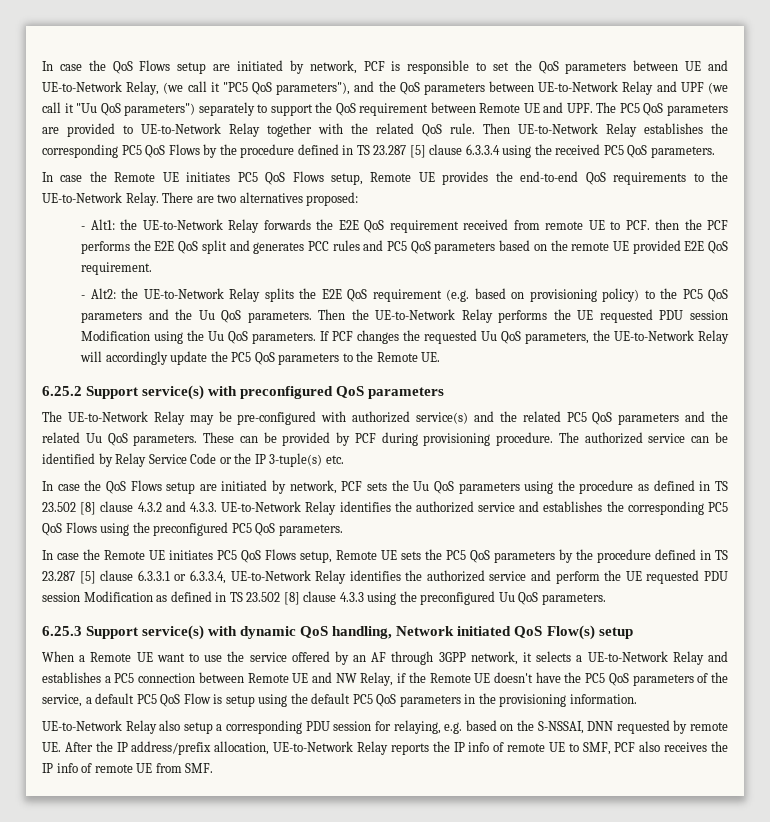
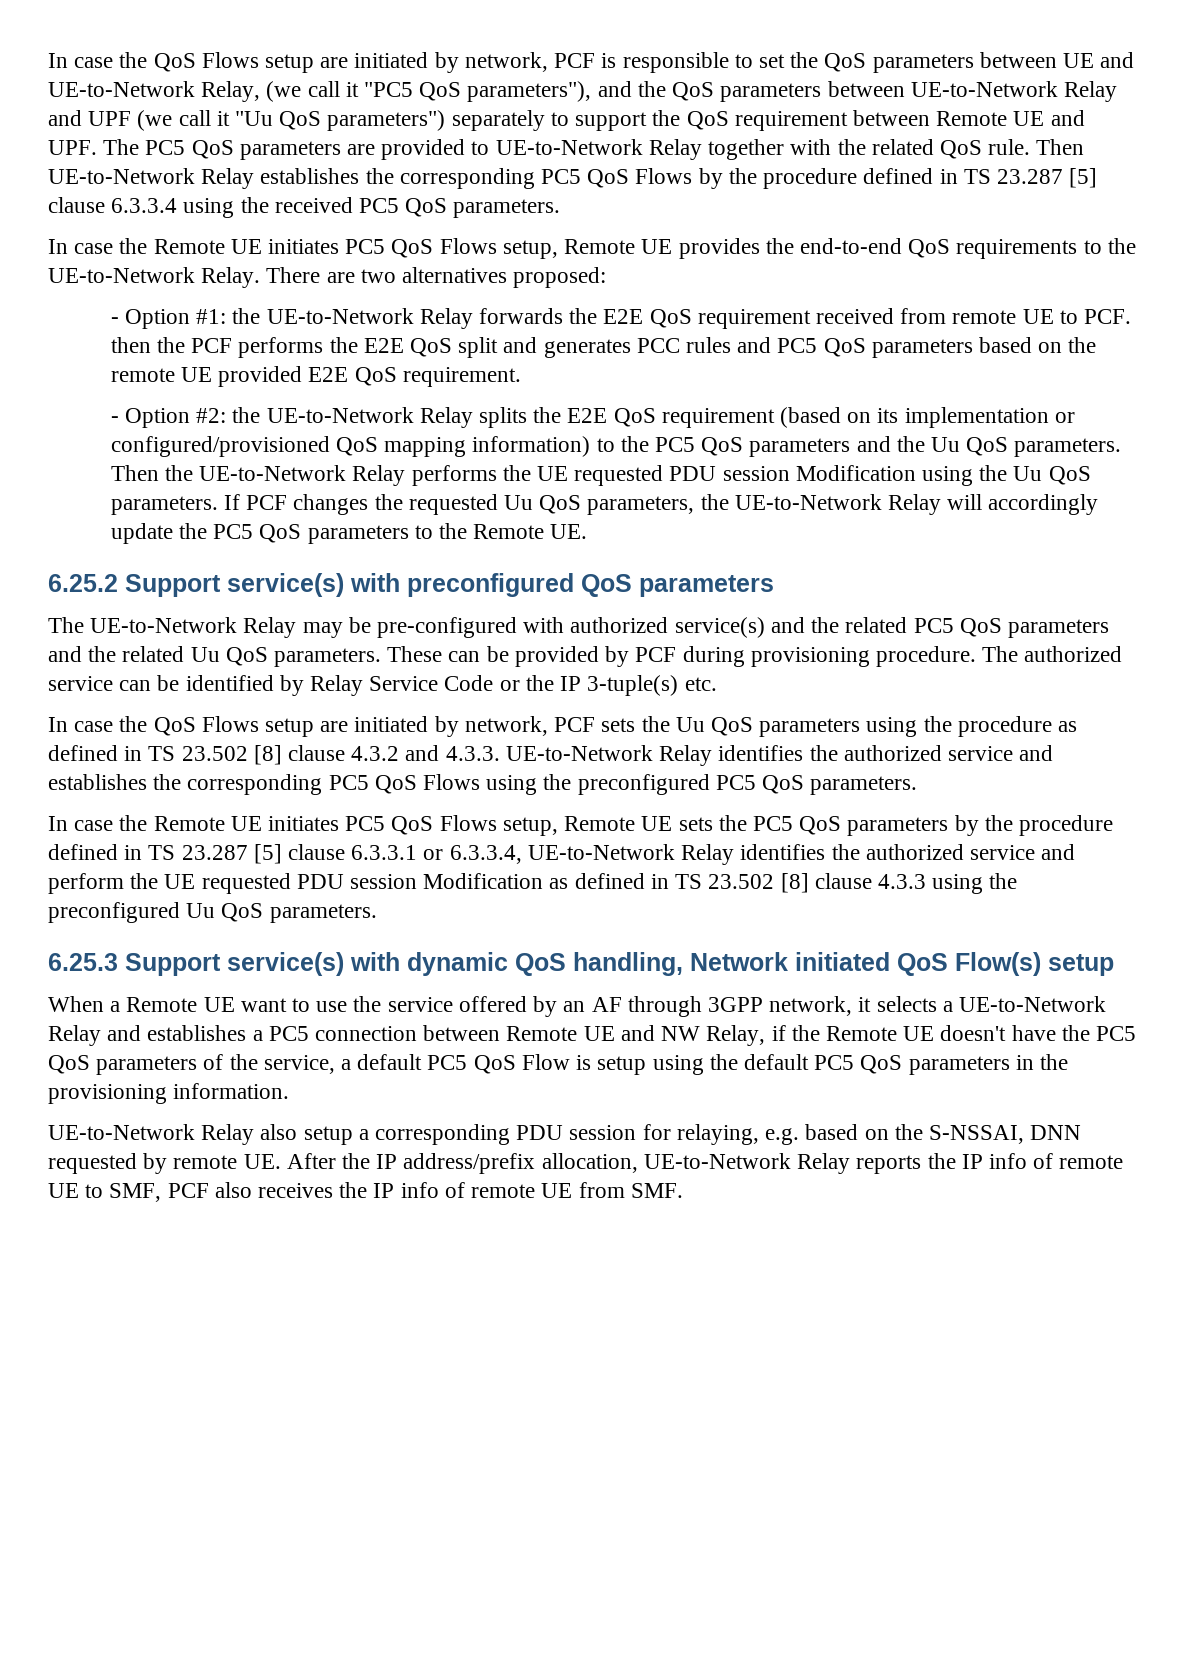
[90,219,115,230] Alt1: -> [124,309,227,329] Option #1:
[90,288,116,299] Alt2: -> [124,408,227,428] Option #2:
[446,288,640,302] (e.g. based on provisioning policy) -> [779,407,1075,428] [110,436,591,457] (based on its implementation or configured/provisioned QoS mapping information)

